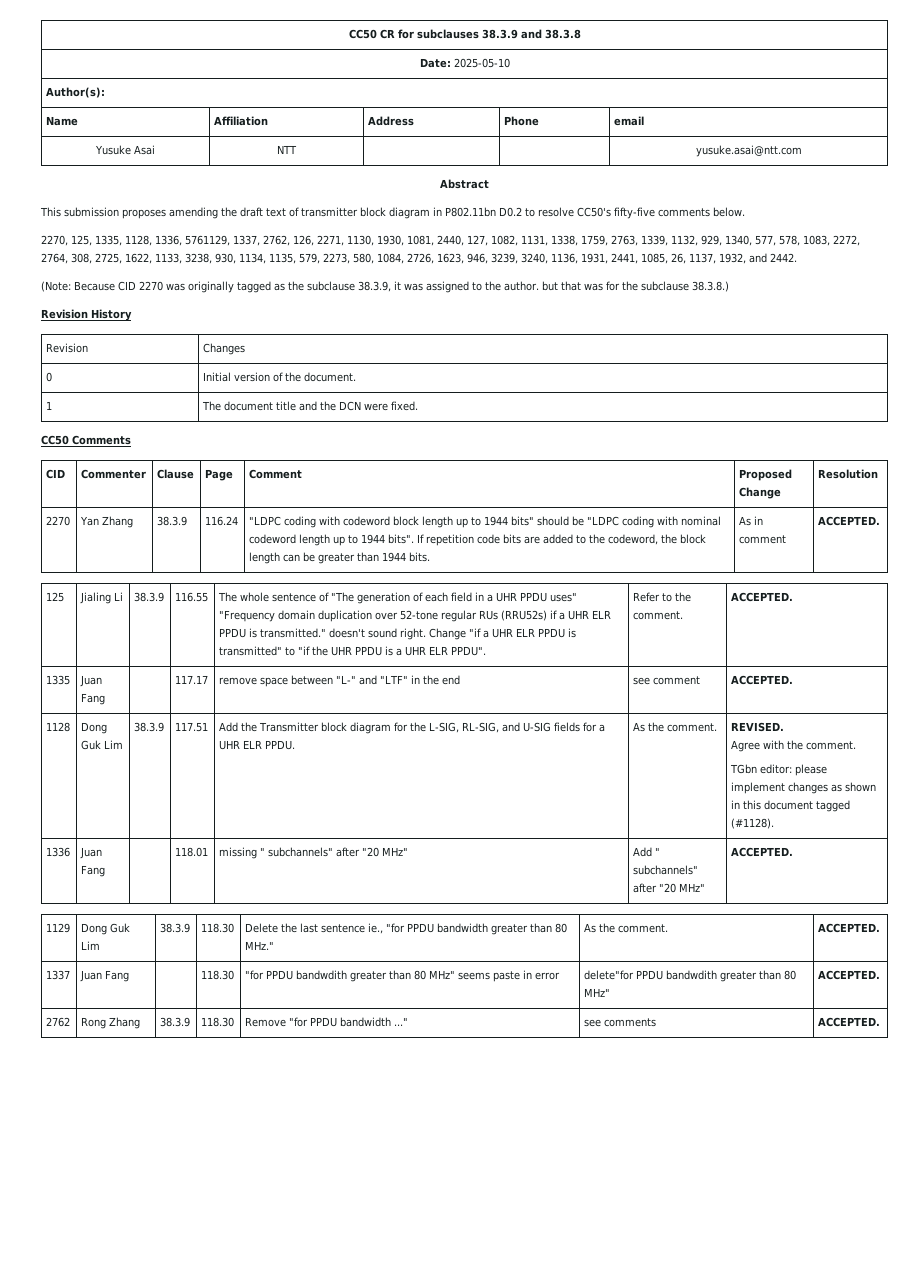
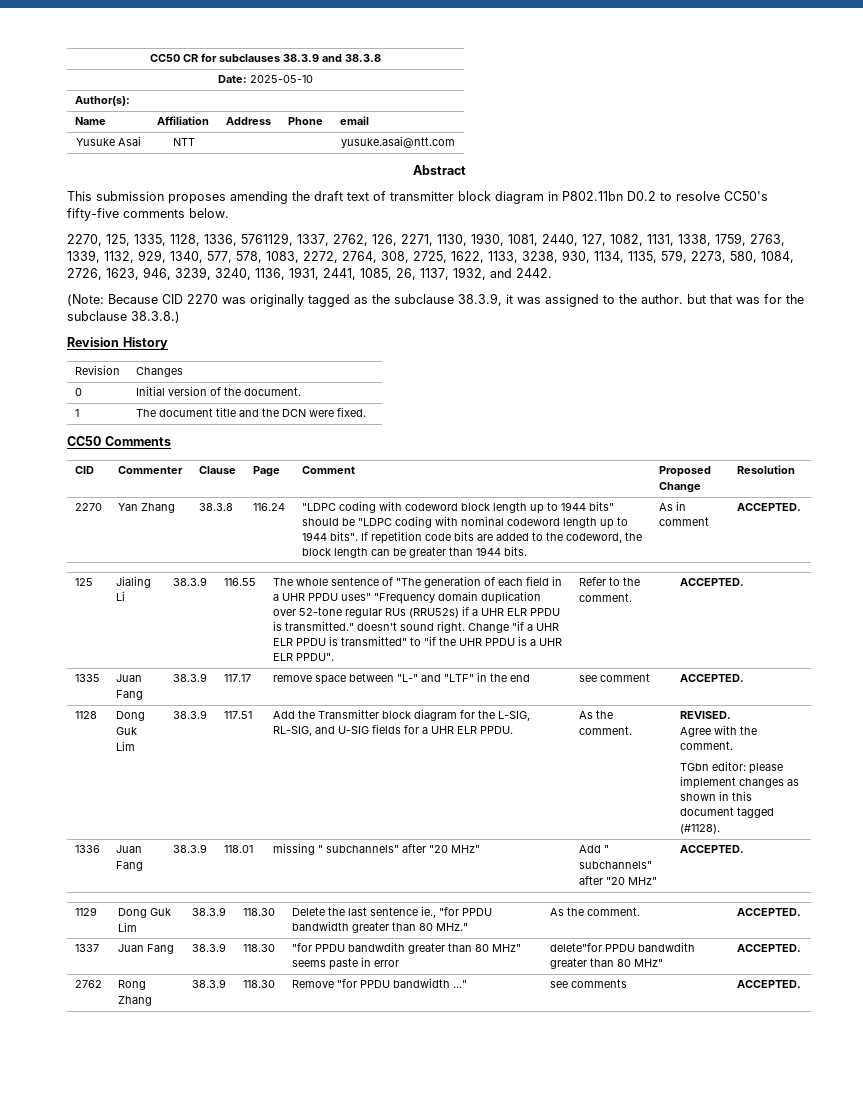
[157,516,188,526] 38.3.9 -> [198,503,233,511] 38.3.8
(106, 699) none -> [172,673,207,682] 38.3.9
(106, 871) none -> [172,844,207,853] 38.3.9
(130, 976) none -> [191,943,226,952] 38.3.9

